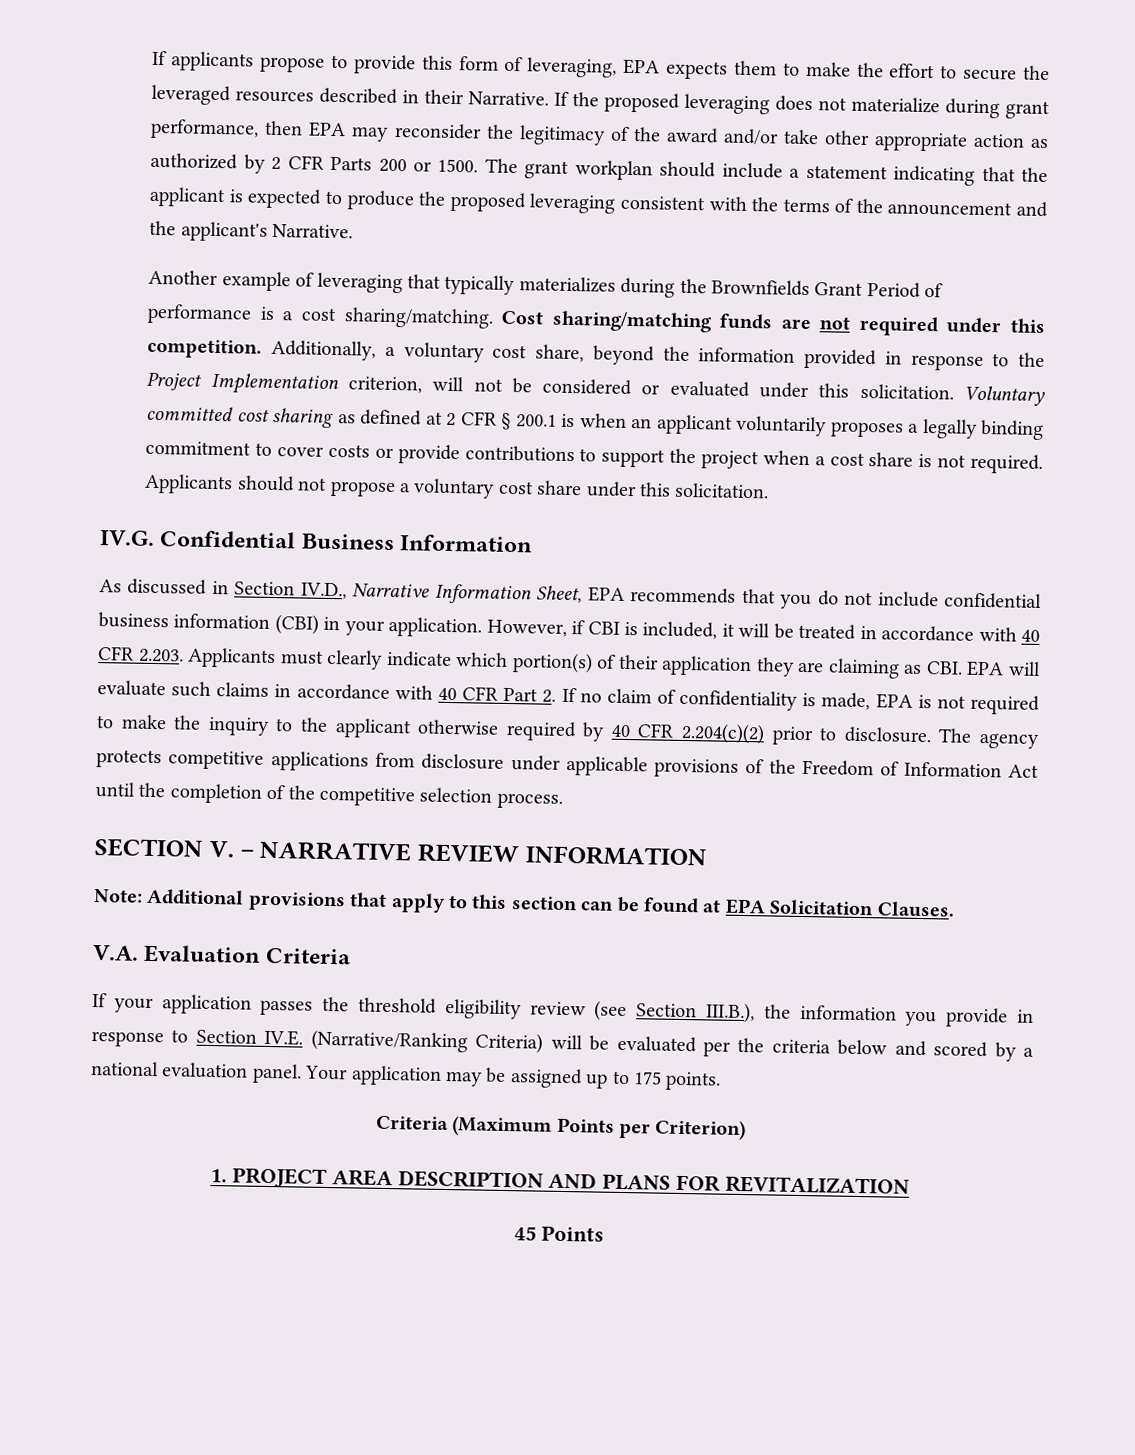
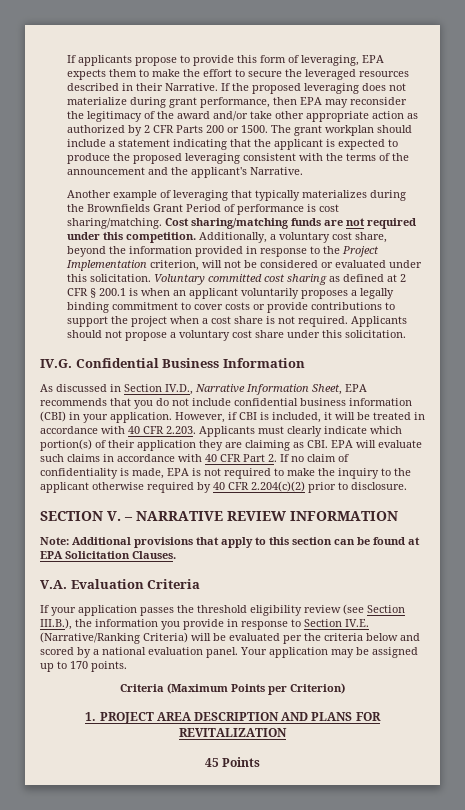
[282,311,295,321] a -> (316, 208) none
[938,728,1039,749] [96,749,1039,778] [95,782,563,809] The agency protects competitive applications from disclosure under applicable provisions of the Freedom of Information Act until the completion of the competitive selection process. -> (407, 486) none
[632,1071,662,1085] 175 -> [70,661,88,669] 170

